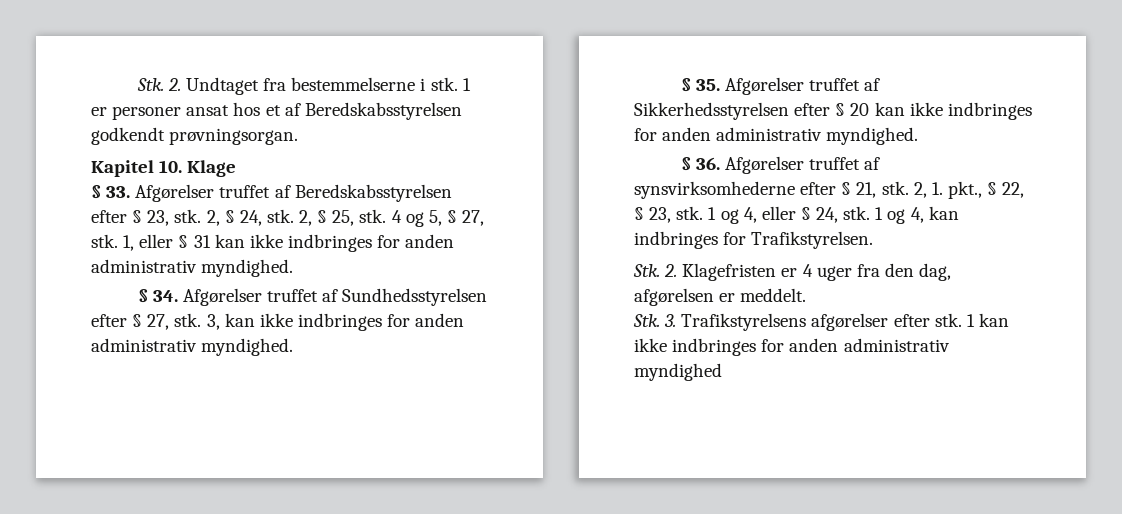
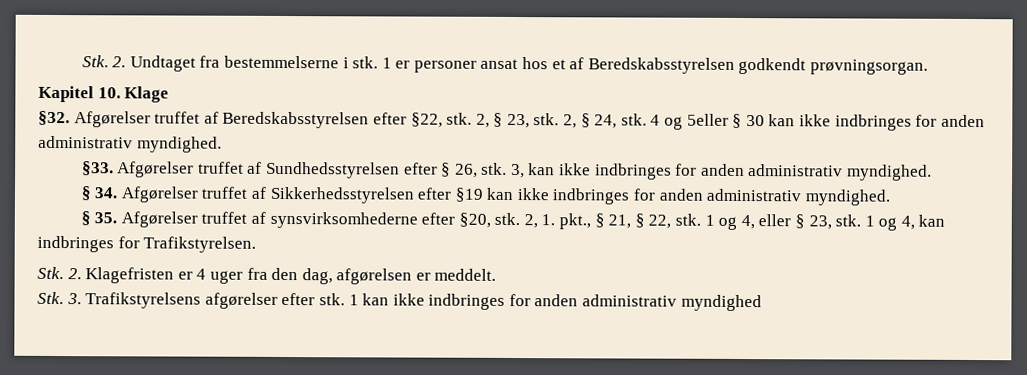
[91,185,131,199] § 33. -> [38,110,70,126] §32.
(127, 216) none -> [410,112,490,128] §22, stk. 2,
[299,209,485,227] [91,234,211,251] 2, § 25, stk. 4 og 5, § 27, stk. 1, eller § 31 -> [650,113,985,131] [38,135,222,153] [81,161,525,179] 4 og 5eller § 30 kan ikke indbringes for anden administrativ myndighed. // §33. Afgørelser truffet af Sundhedsstyrelsen efter § 26, stk. 3,
[342,288,488,306] [91,313,220,330] Sundhedsstyrelsen efter § 27, stk. 3, -> [269,186,483,204] Sikkerhedsstyrelsen efter §19
[634,102,1032,120] [634,127,919,145] [680,156,881,174] [634,181,877,199] Sikkerhedsstyrelsen efter § 20 kan ikke indbringes for anden administrativ myndighed. // § 36. Afgørelser truffet af synsvirksomhederne efter § 21, -> [269,211,491,229] synsvirksomhederne efter §20,
[1002,182,1025,198] [634,207,672,223] 22, § 23, -> [608,213,672,229] 21, § 22,
[816,207,839,223] 24, -> [808,215,832,230] 23,

